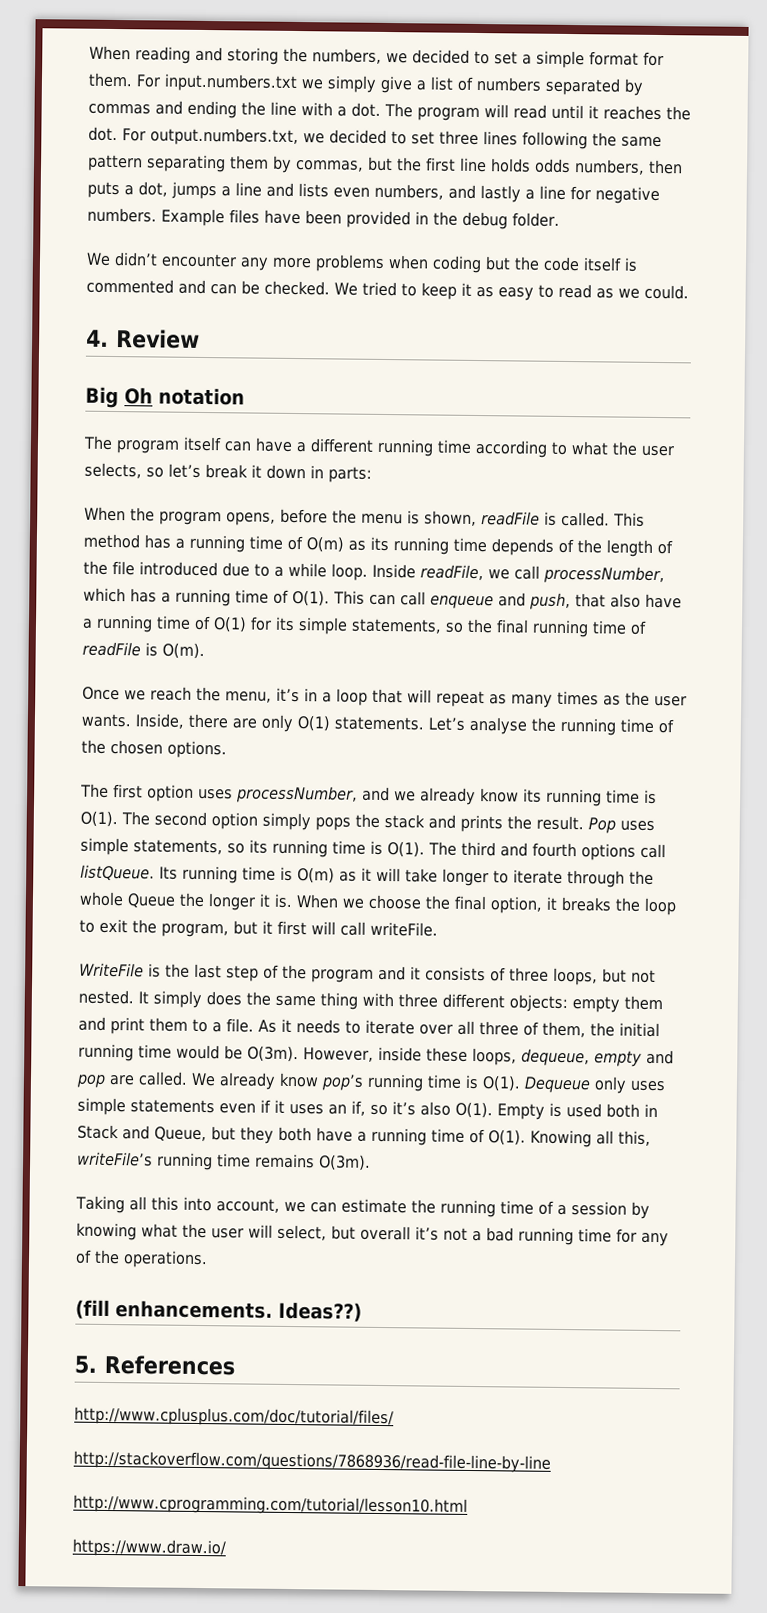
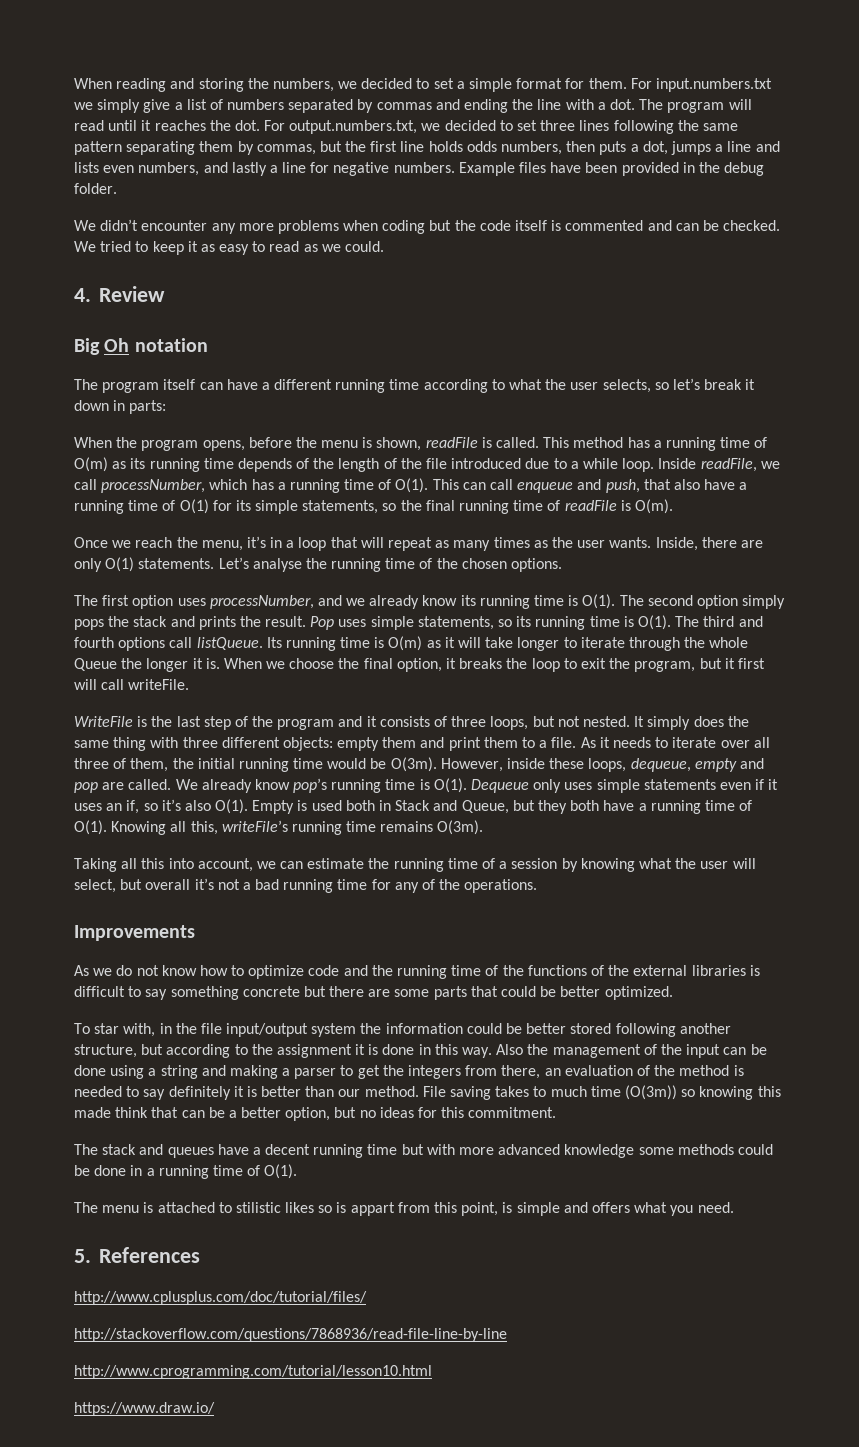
[75,1299,362,1322] (fill enhancements. Ideas??) -> [74,925,195,941] [74,965,760,979] [74,986,673,1000] [74,1023,731,1037] [74,1044,767,1058] [74,1065,744,1079] [74,1085,781,1100] [74,1107,557,1121] [74,1144,773,1158] [74,1164,298,1179] [74,1202,734,1216] Improvements // As we do not know how to optimize code and the running time of the functions of the external libraries is difficult to say something concrete but there are some parts that could be better optimized. // To star with, in the file input/output system the information could be better stored following another structure, but according to the assignment it is done in this way. Also the management of the input can be done using a string and making a parser to get the integers from there, an evaluation of the method is needed to say definitely it is better than our method. File saving takes to much time (O(3m)) so knowing this made think that can be a better option, but no ideas for this commitment. // The stack and queues have a decent running time but with more advanced knowledge some methods could be done in a running time of O(1). // The menu is attached to stilistic likes so is appart from this point, is simple and offers what you need.

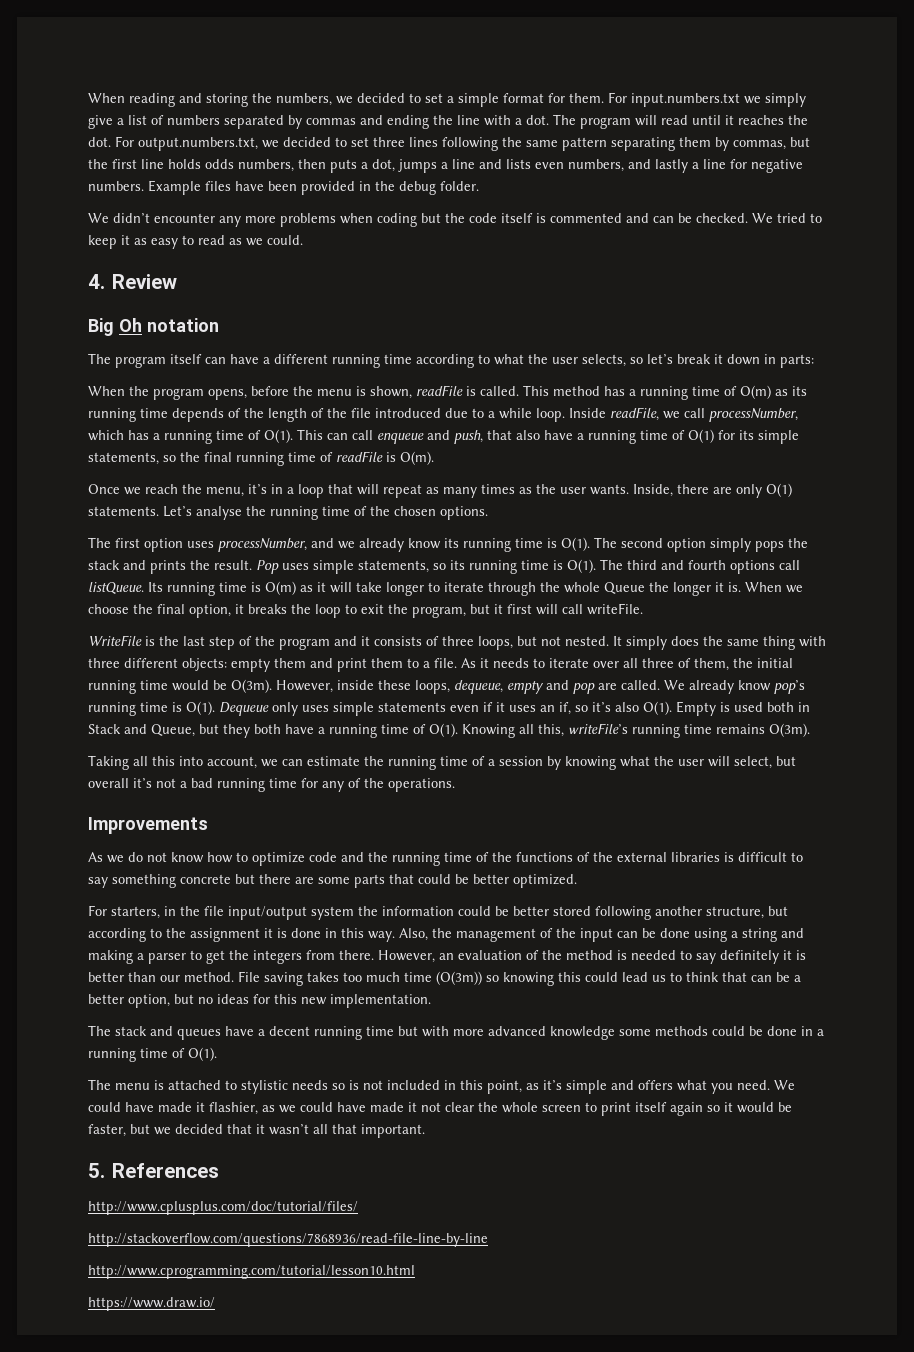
[74,1023,156,1037] To star with, -> [88,905,160,919] For starters,
[496,1044,524,1055] Also -> [399,928,428,941] Also,
[501,1065,541,1079] there, -> [339,950,435,963] there. However,
[533,1086,547,1097] to -> [343,972,362,982] too
[74,1107,111,1118] made -> [585,972,682,982] could lead us to
[468,1107,557,1118] commitment. -> [301,994,431,1008] new implementation.
[235,1202,513,1216] stilistic likes so is appart from this point, is -> [241,1080,562,1094] stylistic needs so is not included in this point, as it’s
(734, 1207) none -> [774,1080,795,1090] [88,1102,792,1116] [88,1124,425,1138] We could have made it flashier, as we could have made it not clear the whole screen to print itself again so it would be faster, but we decided that it wasn’t all that important.

